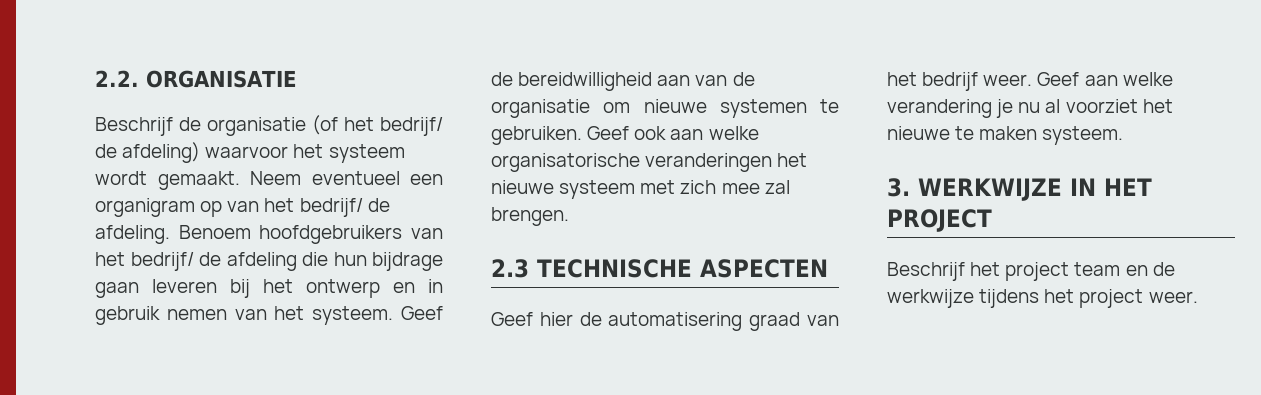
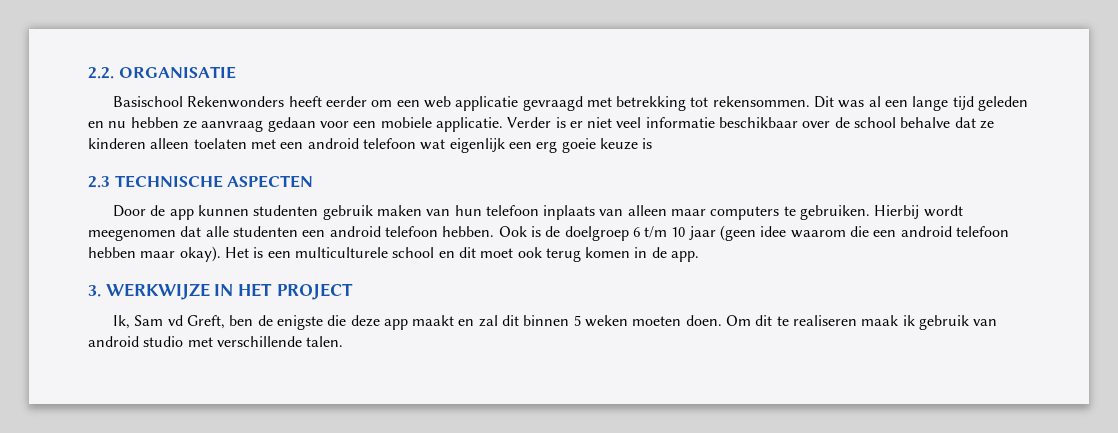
[95,115,443,136] [95,142,405,163] [95,171,443,190] [95,198,390,217] [95,225,444,244] [95,252,443,271] [95,279,443,298] [95,306,444,325] [491,72,755,91] [491,99,839,118] [491,126,759,145] [491,153,808,172] [491,180,790,199] [491,207,569,226] [491,259,828,278] [491,312,839,331] [887,72,1173,91] [887,99,1173,118] [887,126,1124,145] Beschrijf de organisatie (of het bedrijf/ de afdeling) waarvoor het systeem wordt gemaakt. Neem eventueel een organigram op van het bedrijf/ de afdeling. Benoem hoofdgebruikers van het bedrijf/ de afdeling die hun bijdrage gaan leveren bij het ontwerp en in gebruik nemen van het systeem. Geef de bereidwilligheid aan van de organisatie om nieuwe systemen te gebruiken. Geef ook aan welke organisatorische veranderingen het nieuwe systeem met zich mee zal brengen. // 2.3 TECHNISCHE ASPECTEN // Geef hier de automatisering graad van het bedrijf weer. Geef aan welke verandering je nu al voorziet het nieuwe te maken systeem. -> [112,96,1029,111] [88,117,995,132] [88,138,653,153] [88,175,314,188] [112,205,963,220] [88,225,1010,241] [88,246,700,262] Basischool Rekenwonders heeft eerder om een web applicatie gevraagd met betrekking tot rekensommen. Dit was al een lange tijd geleden en nu hebben ze aanvraag gedaan voor een mobiele applicatie. Verder is er niet veel informatie beschikbaar over de school behalve dat ze kinderen alleen toelaten met een android telefoon wat eigenlijk een erg goeie keuze is // 2.3 TECHNISCHE ASPECTEN // Door de app kunnen studenten gebruik maken van hun telefoon inplaats van alleen maar computers te gebruiken. Hierbij wordt meegenomen dat alle studenten een android telefoon hebben. Ook is de doelgroep 6 t/m 10 jaar (geen idee waarom die een android telefoon hebben maar okay). Het is een multiculturele school en dit moet ook terug komen in de app.
[887,262,1175,281] [887,289,1198,308] Beschrijf het project team en de werkwijze tijdens het project weer. -> [112,315,998,330] [88,336,344,347] Ik, Sam vd Greft, ben de enigste die deze app maakt en zal dit binnen 5 weken moeten doen. Om dit te realiseren maak ik gebruik van android studio met verschillende talen.

